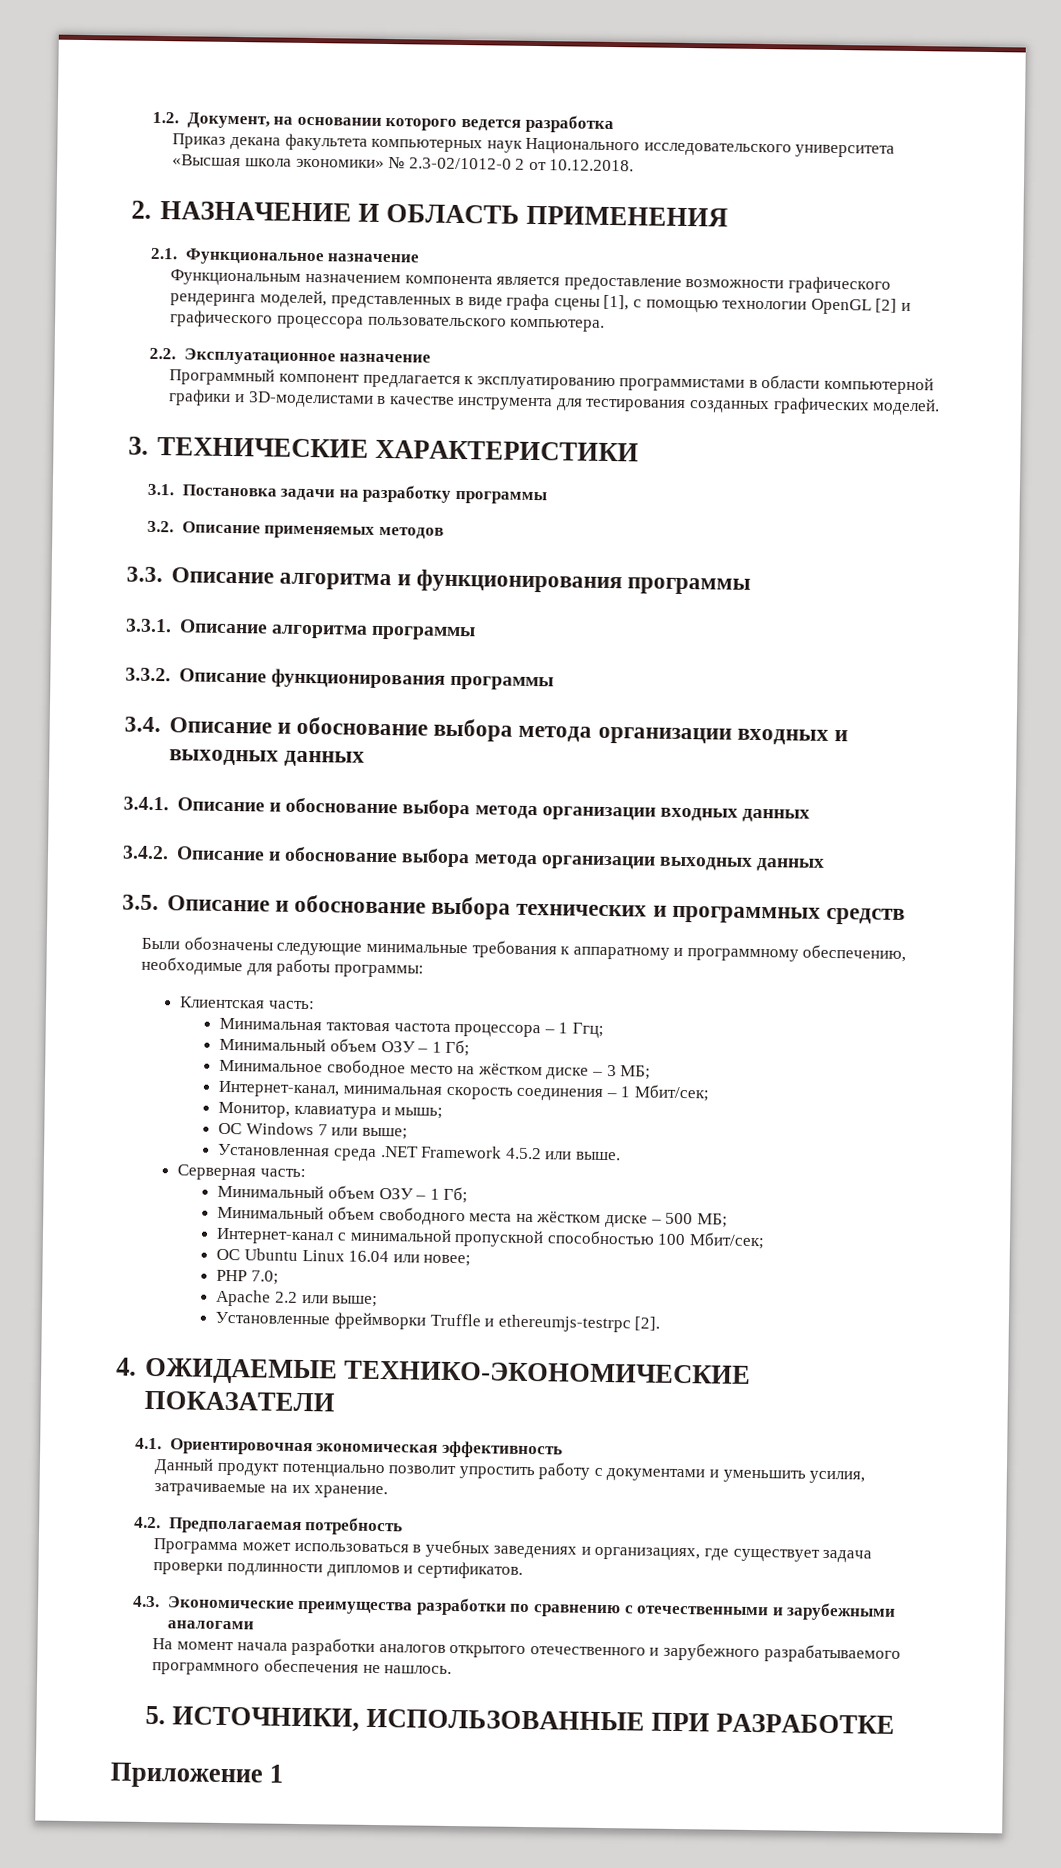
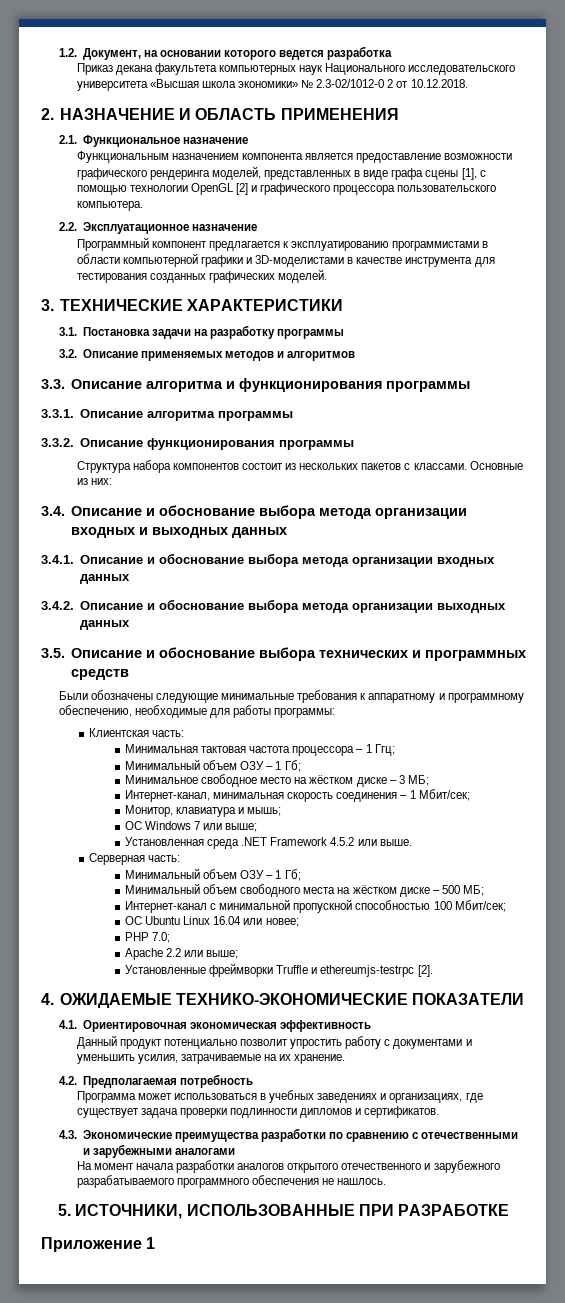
(444, 532) none -> [276,351,356,361] и алгоритмов
(555, 683) none -> [76,460,523,473] [76,478,112,485] // Структура набора компонентов состоит из нескольких пакетов с классами. Основные из них:

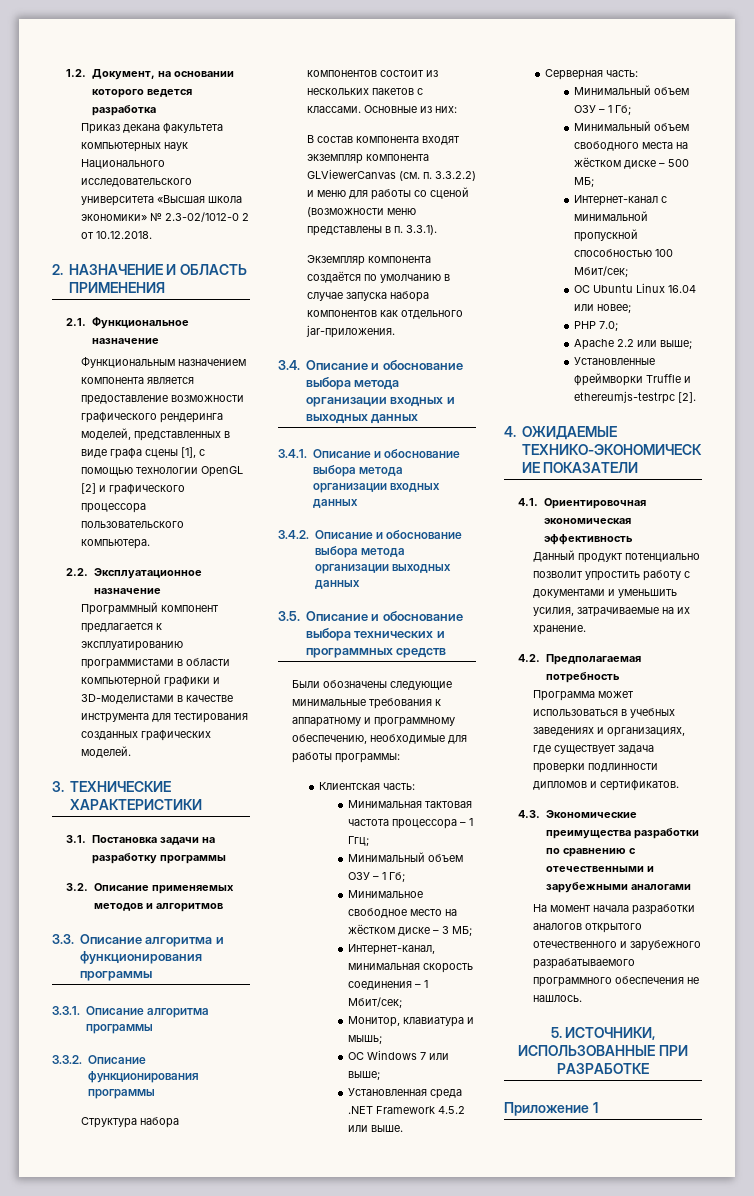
(112, 481) none -> [306,135,460,145] [306,154,429,164] [306,169,476,181] [306,187,469,200] [306,207,416,217] [306,225,437,236] [306,255,431,266] [306,271,450,283] [306,291,429,302] [306,310,463,319] [305,325,395,338] // В состав компонента входят экземпляр компонента GLViewerCanvas (см. п. 3.3.2.2) и меню для работы со сценой (возможности меню представлены в п. 3.3.1). // Экземпляр компонента создаётся по умолчанию в случае запуска набора компонентов как отдельного jar-приложения.

